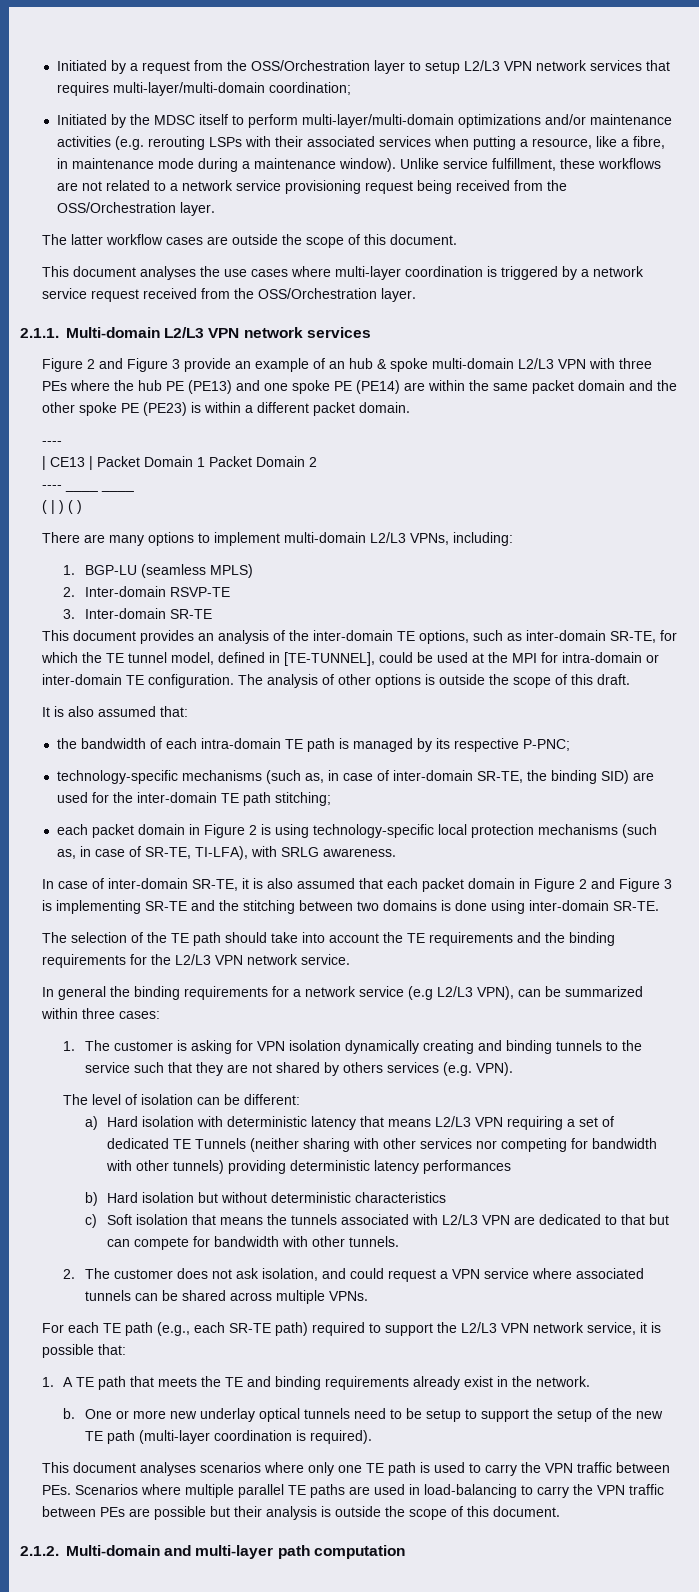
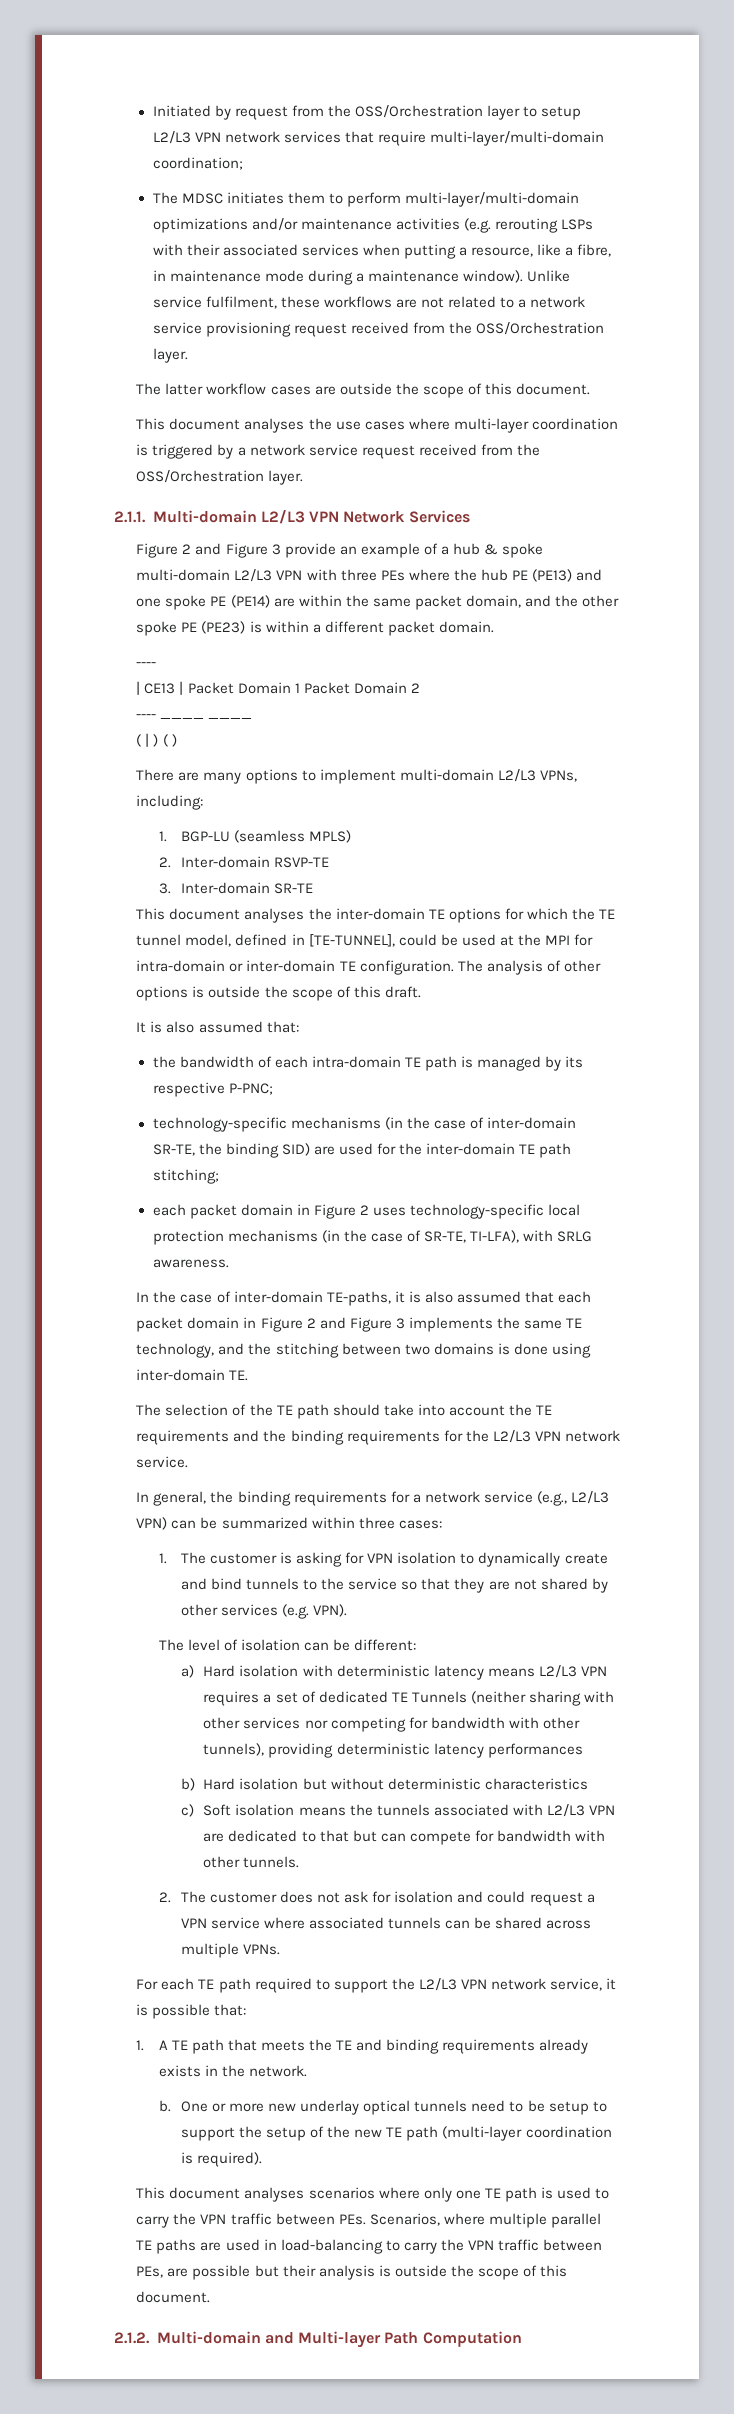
[57,60,139,74] Initiated by a -> [152,105,231,120] Initiated by
[57,82,110,96] requires -> [378,131,427,146] require
[57,114,229,128] Initiated by the MDSC itself -> [152,192,326,204] The MDSC initiates them
[492,158,557,171] fulfillment, -> [205,296,277,309] fulfilment,
[417,180,453,194] being -> (347, 330) none
[243,327,371,338] network services -> [343,510,470,523] Network Services
[328,361,345,369] an -> [440,546,449,555] a
[577,380,625,391] domain -> [465,595,521,608] domain,
[139,630,656,644] provides an analysis of the inter-domain TE options, such as inter-domain SR-TE, -> [244,908,501,923] analyses the inter-domain TE options
[266,770,340,784] (such as, in -> [384,1117,431,1130] (in the
[261,824,310,838] is using -> [373,1207,407,1216] uses
[622,824,658,838] [57,846,92,859] (such as, in -> [321,1230,368,1243] (in the
[57,878,238,891] case of inter-domain SR-TE, -> [153,1291,391,1306] the case of inter-domain TE-paths,
[41,900,187,914] is implementing SR-TE -> [408,1317,582,1332] [136,1343,215,1358] implements the same TE technology,
[612,901,659,911] SR-TE. -> [229,1370,249,1381] TE.
[57,986,106,1000] general -> [153,1491,207,1506] general,
[407,986,514,1000] (e.g L2/L3 VPN), -> [536,1491,609,1506] [136,1517,168,1530] (e.g., L2/L3 VPN)
[345,1040,553,1054] dynamically creating and binding -> [460,1552,608,1567] [181,1578,243,1590] to dynamically create and bind
[134,1062,165,1073] such -> [401,1581,418,1590] so
[343,1062,384,1073] others -> [181,1604,219,1616] other
[359,1116,384,1127] that -> (484, 1672) none
[506,1116,563,1130] requiring -> [203,1691,260,1706] requires
[172,1160,224,1174] tunnels) -> [203,1743,265,1756] tunnels),
[191,1214,216,1225] that -> (295, 1810) none
[262,1268,319,1281] isolation, -> [372,1891,454,1903] for isolation
[156,1322,308,1336] (e.g., each SR-TE path) -> (251, 1985) none
[464,1376,494,1387] exist -> [158,2065,201,2077] exists
[74,1484,138,1495] Scenarios -> [369,2213,440,2226] Scenarios,
[99,1507,125,1517] PEs -> [136,2266,164,2278] PEs,
[195,1545,405,1559] multi-layer path computation -> [298,2331,522,2348] Multi-layer Path Computation

